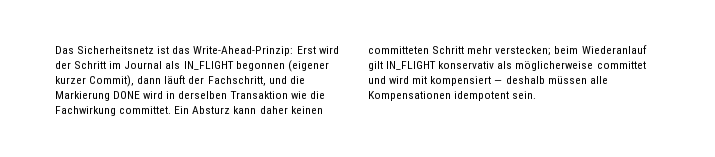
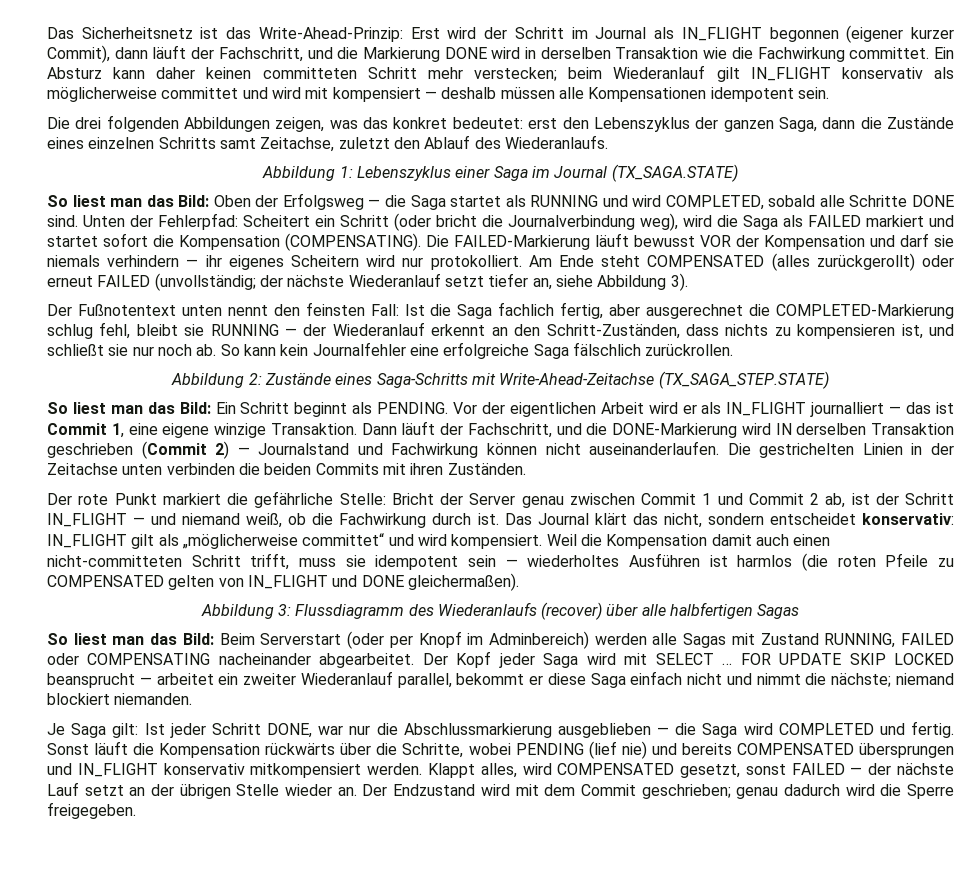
(537, 95) none -> [47,115,955,132] [47,135,608,152] [262,164,738,182] [47,193,954,210] [47,213,954,231] [47,233,954,251] [47,253,955,271] [47,273,688,291] [47,302,955,319] [47,322,954,339] [47,342,734,359] [171,371,829,389] [47,402,955,417] [47,421,954,438] [47,441,954,459] [47,463,526,475] [47,491,954,508] [47,513,954,528] [47,533,831,549] [47,553,954,571] [47,573,519,591] [200,602,800,620] [47,631,954,649] [47,651,955,668] [47,671,954,688] [47,693,193,705] [47,721,954,738] [47,741,955,759] [47,763,955,778] [47,782,955,799] [47,802,136,819] // Die drei folgenden Abbildungen zeigen, was das konkret bedeutet: erst den Lebenszyklus der ganzen Saga, dann die Zustände eines einzelnen Schritts samt Zeitachse, zuletzt den Ablauf des Wiederanlaufs. // Abbildung 1: Lebenszyklus einer Saga im Journal (TX_SAGA.STATE) // So liest man das Bild: Oben der Erfolgsweg — die Saga startet als RUNNING und wird COMPLETED, sobald alle Schritte DONE sind. Unten der Fehlerpfad: Scheitert ein Schritt (oder bricht die Journalverbindung weg), wird die Saga als FAILED markiert und startet sofort die Kompensation (COMPENSATING). Die FAILED-Markierung läuft bewusst VOR der Kompensation und darf sie niemals verhindern — ihr eigenes Scheitern wird nur protokolliert. Am Ende steht COMPENSATED (alles zurückgerollt) oder erneut FAILED (unvollständig; der nächste Wiederanlauf setzt tiefer an, siehe Abbildung 3). // Der Fußnotentext unten nennt den feinsten Fall: Ist die Saga fachlich fertig, aber ausgerechnet die COMPLETED-Markierung schlug fehl, bleibt sie RUNNING — der Wiederanlauf erkennt an den Schritt-Zuständen, dass nichts zu kompensieren ist, und schließt sie nur noch ab. So kann kein Journalfehler eine erfolgreiche Saga fälschlich zurückrollen. // Abbildung 2: Zustände eines Saga-Schritts mit Write-Ahead-Zeitachse (TX_SAGA_STEP.STATE) // So liest man das Bild: Ein Schritt beginnt als PENDING. Vor der eigentlichen Arbeit wird er als IN_FLIGHT journalliert — das ist Commit 1, eine eigene winzige Transaktion. Dann läuft der Fachschritt, und die DONE-Markierung wird IN derselben Transaktion geschrieben (Commit 2) — Journalstand und Fachwirkung können nicht auseinanderlaufen. Die gestrichelten Linien in der Zeitachse unten verbinden die beiden Commits mit ihren Zuständen. // Der rote Punkt markiert die gefährliche Stelle: Bricht der Server genau zwischen Commit 1 und Commit 2 ab, ist der Schritt IN_FLIGHT — und niemand weiß, ob die Fachwirkung durch ist. Das Journal klärt das nicht, sondern entscheidet konservativ: IN_FLIGHT gilt als „möglicherweise committet“ und wird kompensiert. Weil die Kompensation damit auch einen nicht-committeten Schritt trifft, muss sie idempotent sein — wiederholtes Ausführen ist harmlos (die roten Pfeile zu COMPENSATED gelten von IN_FLIGHT und DONE gleichermaßen). // Abbildung 3: Flussdiagramm des Wiederanlaufs (recover) über alle halbfertigen Sagas // So liest man das Bild: Beim Serverstart (oder per Knopf im Adminbereich) werden alle Sagas mit Zustand RUNNING, FAILED oder COMPENSATING nacheinander abgearbeitet. Der Kopf jeder Saga wird mit SELECT … FOR UPDATE SKIP LOCKED beansprucht — arbeitet ein zweiter Wiederanlauf parallel, bekommt er diese Saga einfach nicht und nimmt die nächste; niemand blockiert niemanden. // Je Saga gilt: Ist jeder Schritt DONE, war nur die Abschlussmarkierung ausgeblieben — die Saga wird COMPLETED und fertig. Sonst läuft die Kompensation rückwärts über die Schritte, wobei PENDING (lief nie) und bereits COMPENSATED übersprungen und IN_FLIGHT konservativ mitkompensiert werden. Klappt alles, wird COMPENSATED gesetzt, sonst FAILED — der nächste Lauf setzt an der übrigen Stelle wieder an. Der Endzustand wird mit dem Commit geschrieben; genau dadurch wird die Sperre freigegeben.

